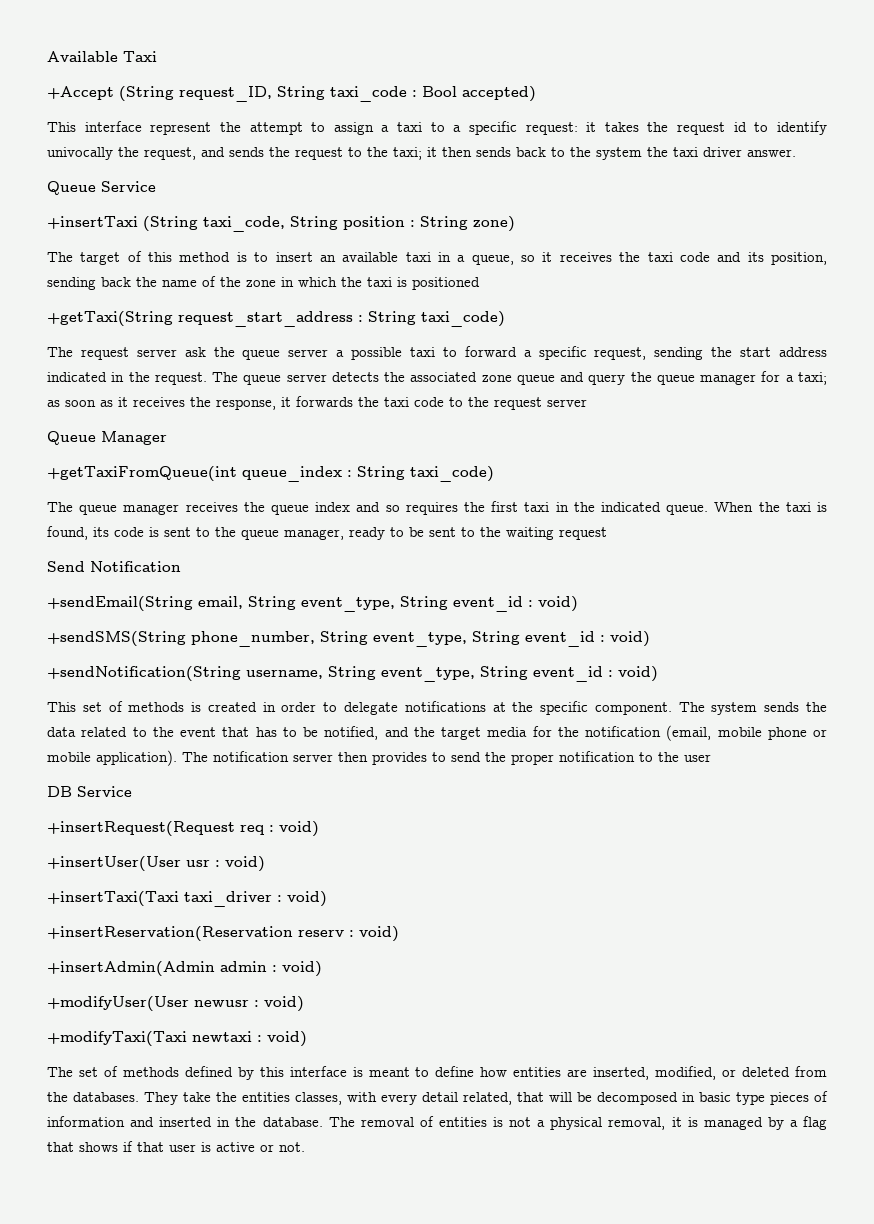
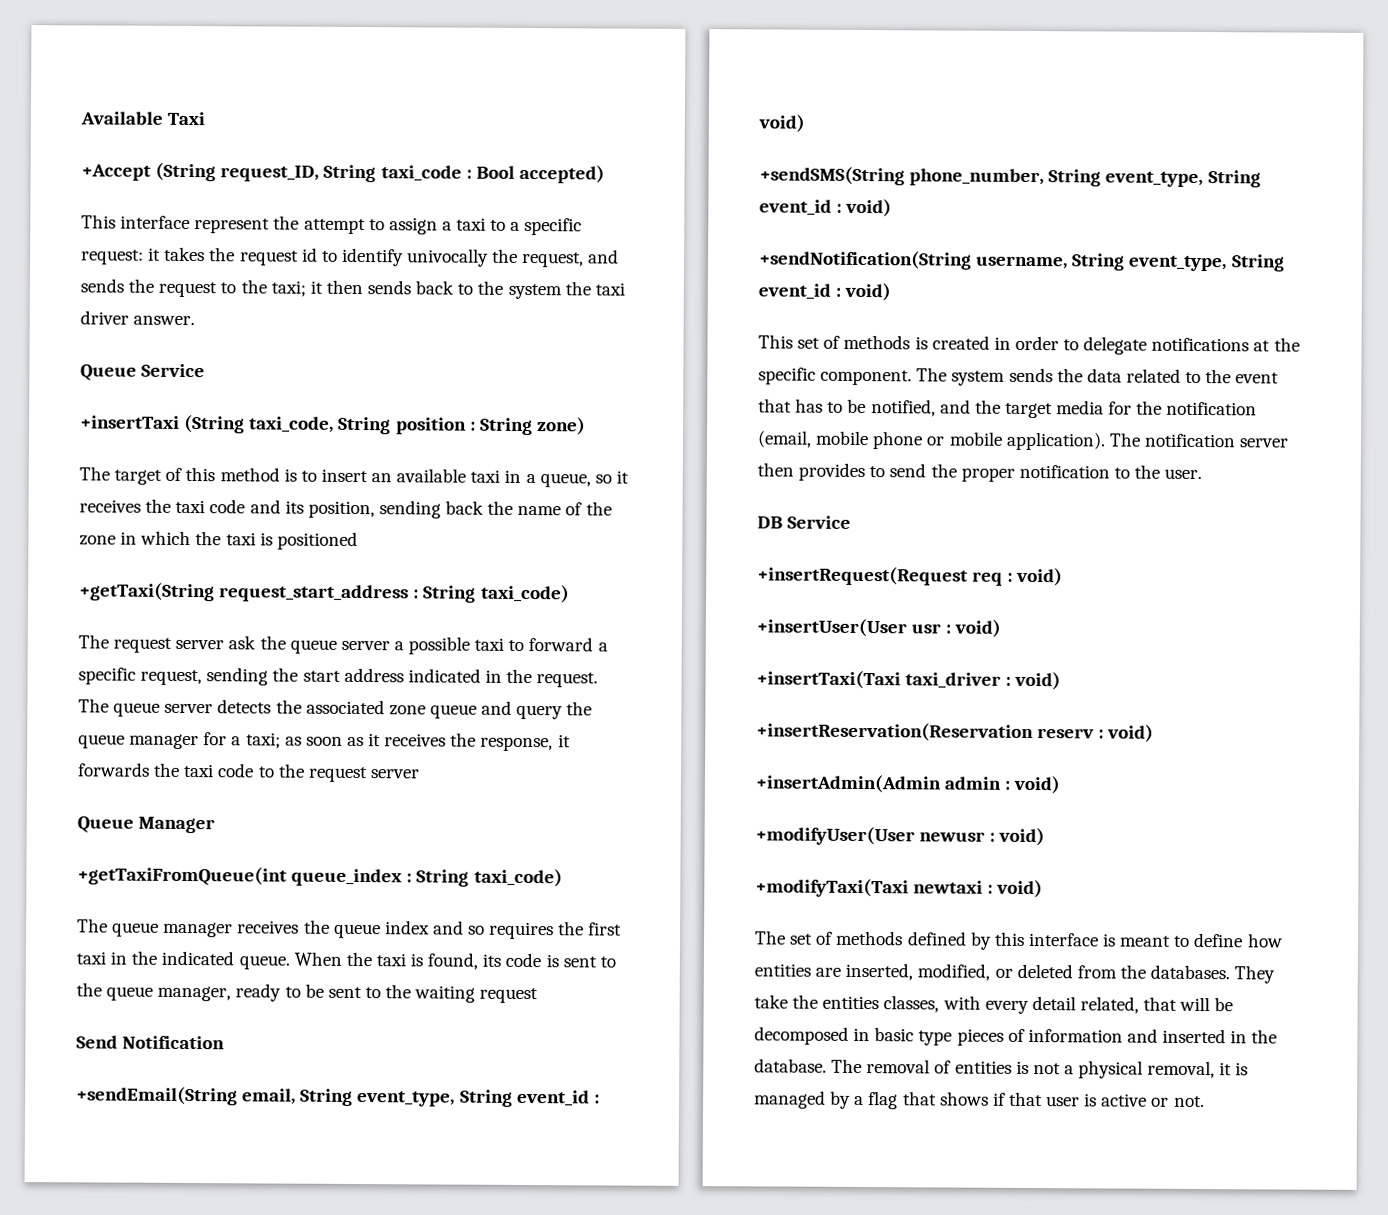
[684,754,711,762] user -> [1164,468,1203,480] user.

